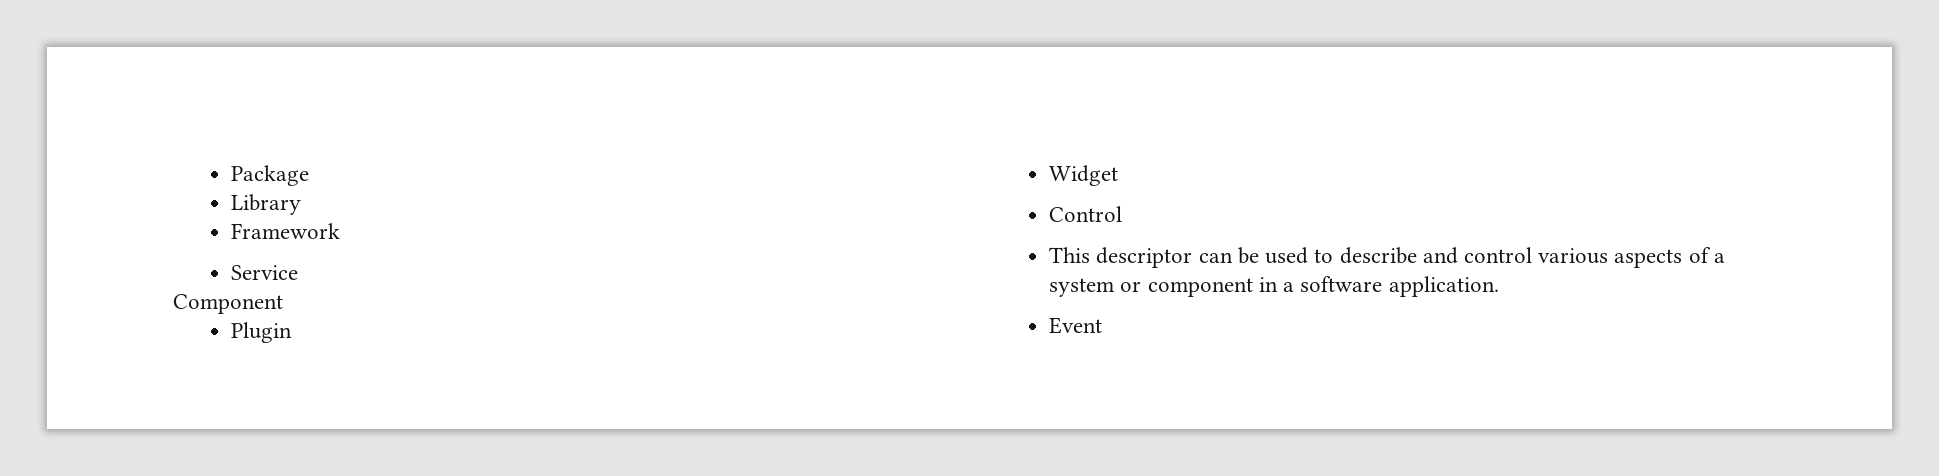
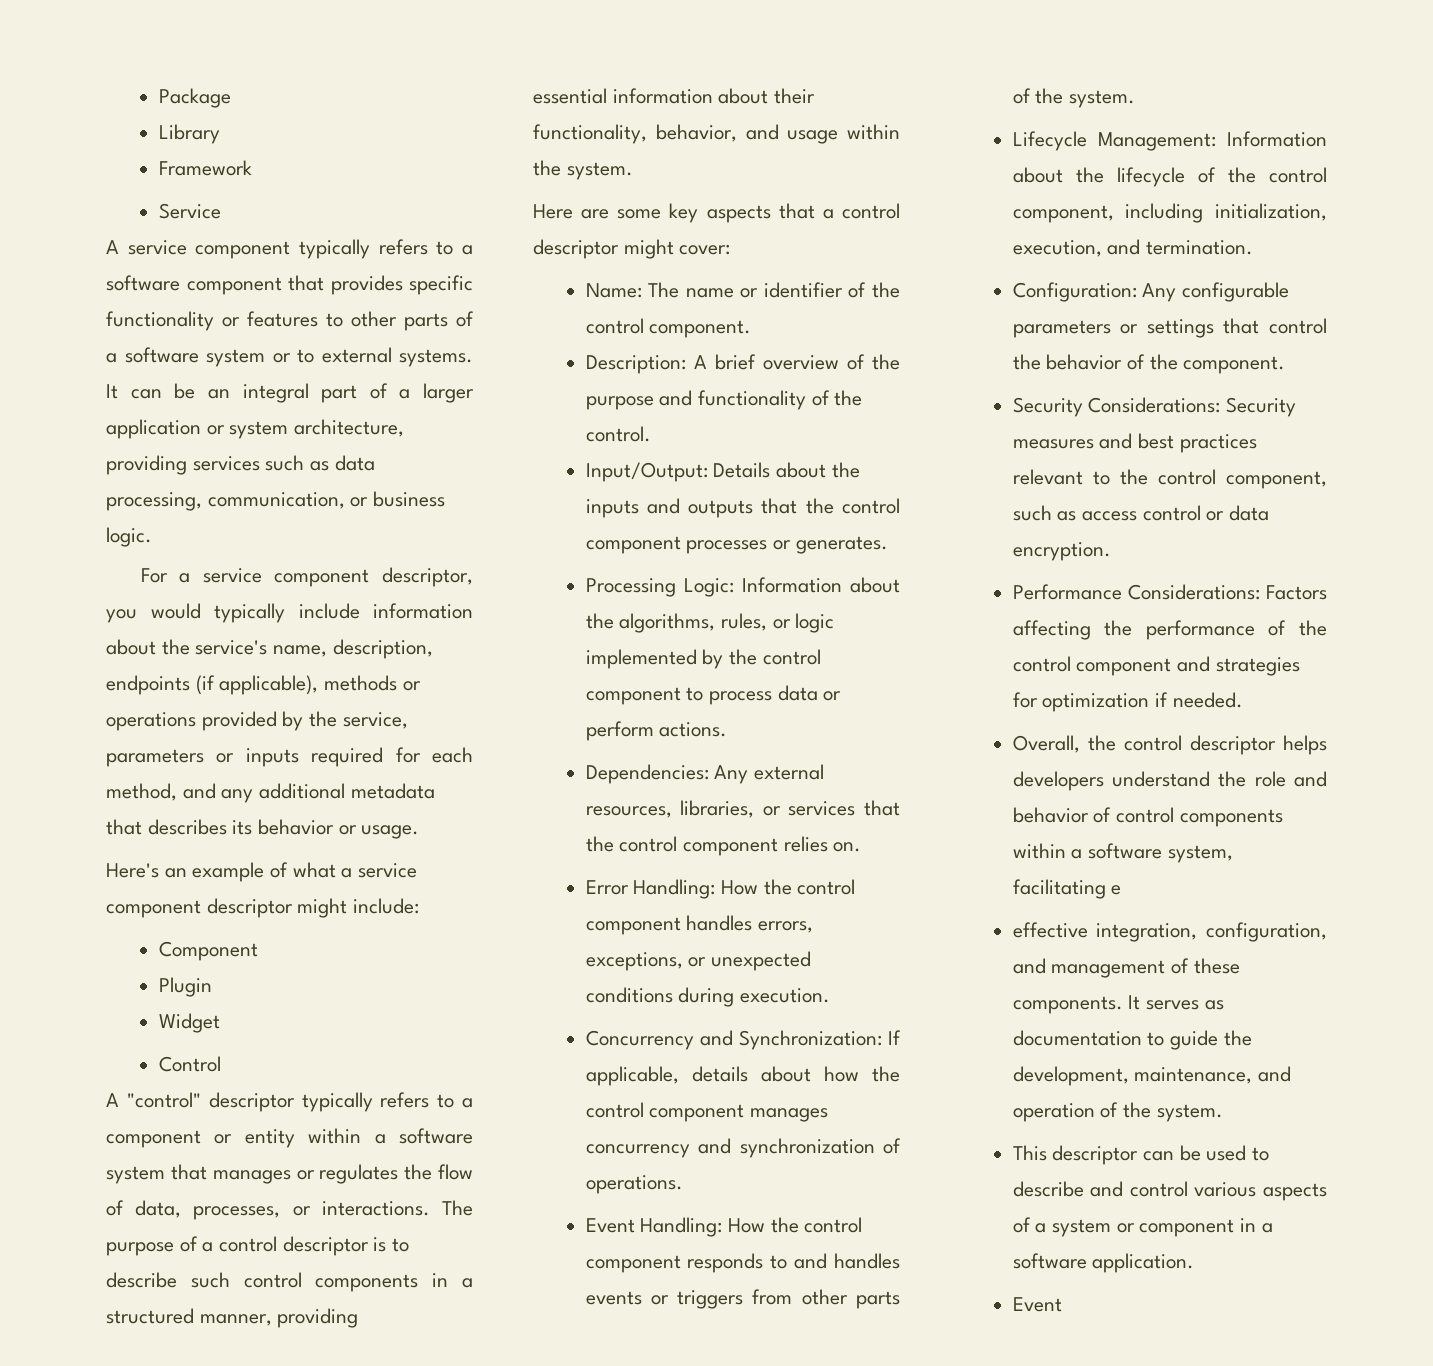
[173,294,283,314] [231,322,293,343] [1049,165,1119,186] [1049,206,1123,222] Component // Plugin // Widget // Control -> [106,239,474,259] [106,275,473,295] [106,311,474,331] [106,347,473,367] [106,383,474,403] [106,419,405,439] [106,455,375,475] [106,491,446,511] [106,527,152,547] [140,567,473,587] [106,603,473,623] [106,639,433,659] [106,675,421,695] [106,711,408,731] [106,747,473,767] [106,783,435,803] [106,819,420,839] [106,862,418,882] [106,898,420,918] [158,941,258,961] [158,977,212,997] [158,1013,220,1033] [158,1056,221,1072] [106,1092,473,1112] [106,1128,473,1148] [106,1164,473,1184] [106,1200,473,1220] [106,1236,410,1256] [106,1272,473,1292] [106,1308,359,1328] [533,88,816,104] [533,124,900,144] [533,160,633,180] [533,203,900,223] [533,239,731,259] [585,282,900,298] [585,318,752,338] [585,354,900,374] [585,390,863,410] [585,426,651,442] [585,462,860,482] [585,498,900,518] [585,536,888,554] [585,577,900,597] [585,613,835,633] [585,649,821,669] [585,685,842,705] [585,721,728,741] [585,764,824,784] [585,800,900,818] [585,836,862,856] [585,879,856,899] [585,915,813,935] [585,951,811,971] [585,987,830,1007] [585,1030,901,1050] [585,1066,900,1086] [585,1102,828,1122] [585,1138,901,1158] [585,1175,683,1194] [585,1217,863,1237] [585,1253,900,1273] [585,1289,900,1309] [1012,88,1135,108] [1012,131,1327,151] [1012,167,1327,187] [1012,203,1327,223] [1012,239,1253,257] [1012,282,1289,302] [1012,318,1327,338] [1012,354,1286,374] [1012,397,1296,417] [1012,433,1257,453] [1012,469,1327,489] [1012,505,1269,521] [1012,542,1111,561] [1012,584,1327,600] [1012,620,1327,640] [1012,656,1300,676] [1012,692,1243,712] [1012,735,1327,755] [1012,771,1327,791] [1012,807,1283,827] [1012,843,1233,863] [1012,879,1122,899] [1012,922,1327,942] [1012,958,1240,978] [1012,995,1224,1014] [1012,1030,1252,1050] [1012,1066,1291,1086] [1012,1102,1223,1122] A service component typically refers to a software component that provides specific functionality or features to other parts of a software system or to external systems. It can be an integral part of a larger application or system architecture, providing services such as data processing, communication, or business logic. // For a service component descriptor, you would typically include information about the service's name, description, endpoints (if applicable), methods or operations provided by the service, parameters or inputs required for each method, and any additional metadata that describes its behavior or usage. // Here's an example of what a service component descriptor might include: // Component // Plugin // Widget // Control // A "control" descriptor typically refers to a component or entity within a software system that manages or regulates the flow of data, processes, or interactions. The purpose of a control descriptor is to describe such control components in a structured manner, providing // essential information about their functionality, behavior, and usage within the system. // Here are some key aspects that a control descriptor might cover: // Name: The name or identifier of the control component. // Description: A brief overview of the purpose and functionality of the control. // Input/Output: Details about the inputs and outputs that the control component processes or generates. // Processing Logic: Information about the algorithms, rules, or logic implemented by the control component to process data or perform actions. // Dependencies: Any external resources, libraries, or services that the control component relies on. // Error Handling: How the control component handles errors, exceptions, or unexpected conditions during execution. // Concurrency and Synchronization: If applicable, details about how the control component manages concurrency and synchronization of operations. // Event Handling: How the control component responds to and handles events or triggers from other parts of the system. // Lifecycle Management: Information about the lifecycle of the control component, including initialization, execution, and termination. // Configuration: Any configurable parameters or settings that control the behavior of the component. // Security Considerations: Security measures and best practices relevant to the control component, such as access control or data encryption. // Performance Considerations: Factors affecting the performance of the control component and strategies for optimization if needed. // Overall, the control descriptor helps developers understand the role and behavior of control components within a software system, facilitating e // effective integration, configuration, and management of these components. It serves as documentation to guide the development, maintenance, and operation of the system.

